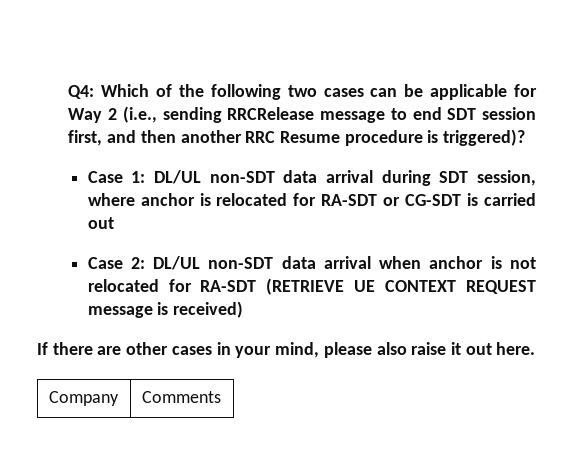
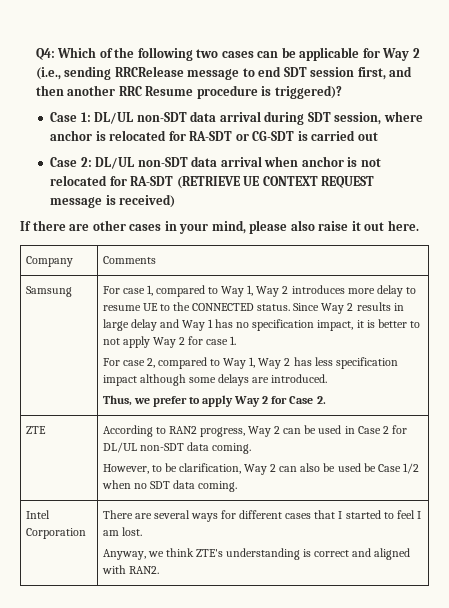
(221, 397) none -> [25,286,72,297] [102,285,416,297] [102,302,404,314] [102,319,420,331] [102,336,237,348] [102,357,398,369] [102,374,328,386] [102,395,326,407] [25,426,46,434] [102,425,407,437] [102,442,251,454] [102,463,419,475] [101,480,238,492] [25,510,50,519] [25,528,86,539] [102,510,421,522] [102,527,142,536] [102,548,411,560] [101,565,159,574] // Samsung | For case 1, compared to Way 1, Way 2 introduces more delay to resume UE to the CONNECTED status. Since Way 2 results in large delay and Way 1 has no specification impact, it is better to not apply Way 2 for case 1. // For case 2, compared to Way 1, Way 2 has less specification impact although some delays are introduced. // Thus, we prefer to apply Way 2 for Case 2. // ZTE | According to RAN2 progress, Way 2 can be used in Case 2 for DL/UL non-SDT data coming. // However, to be clarification, Way 2 can also be used be Case 1/2 when no SDT data coming. // Intel Corporation | There are several ways for different cases that I started to feel I am lost. // Anyway, we think ZTE's understanding is correct and aligned with RAN2.

